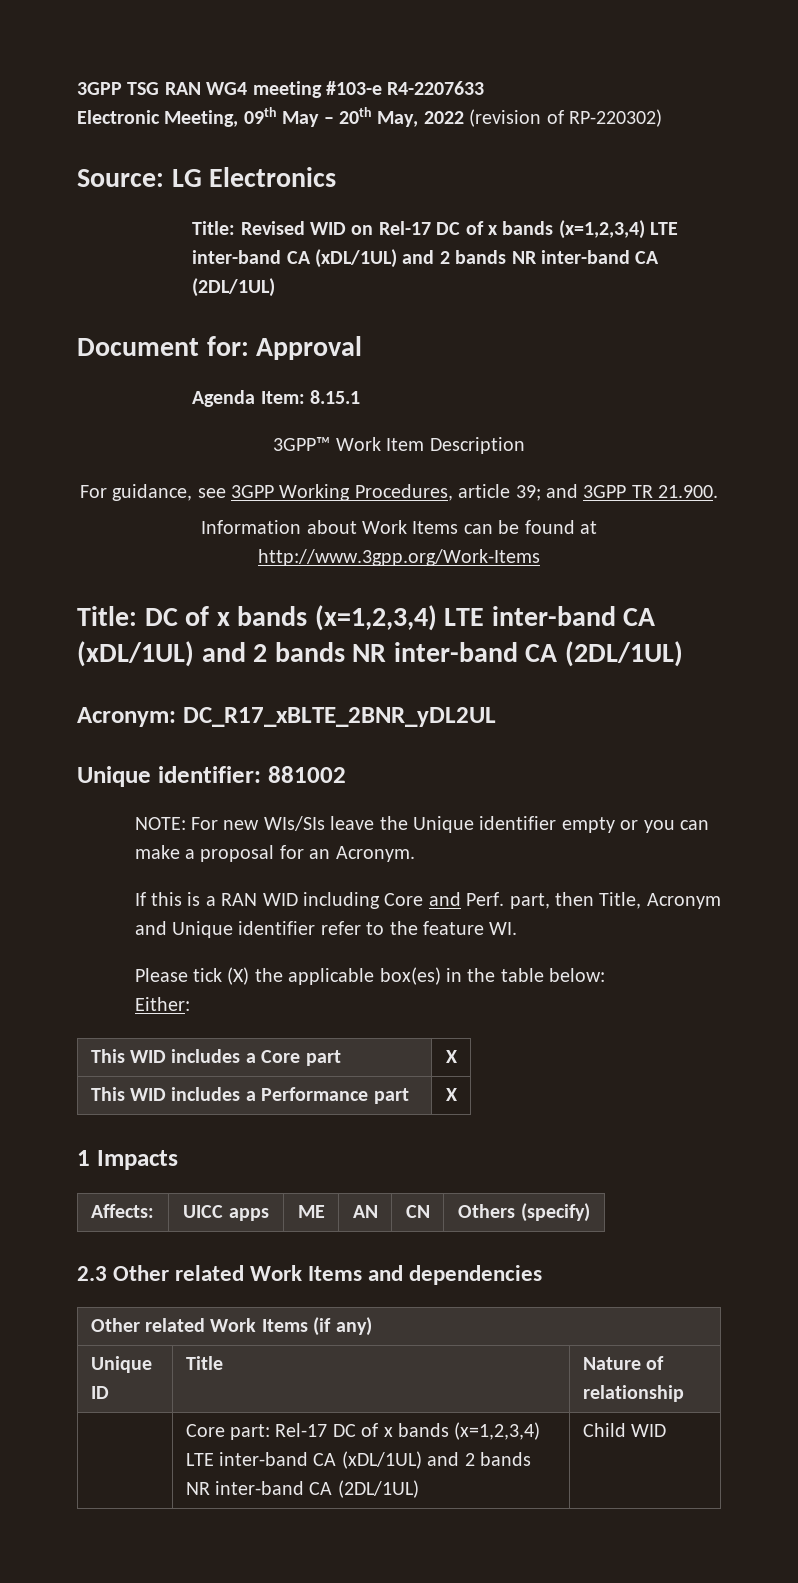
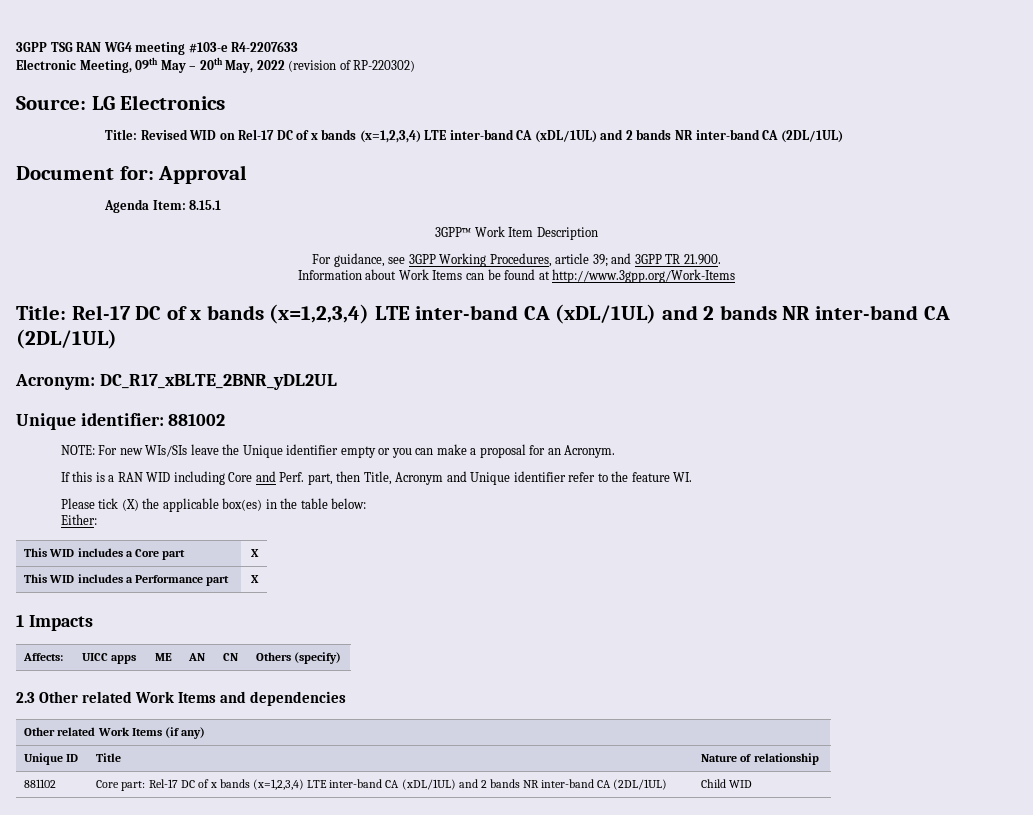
(137, 616) none -> [71,305,131,320] Rel-17
(684, 1393) none -> [24,779,57,788] 881102

